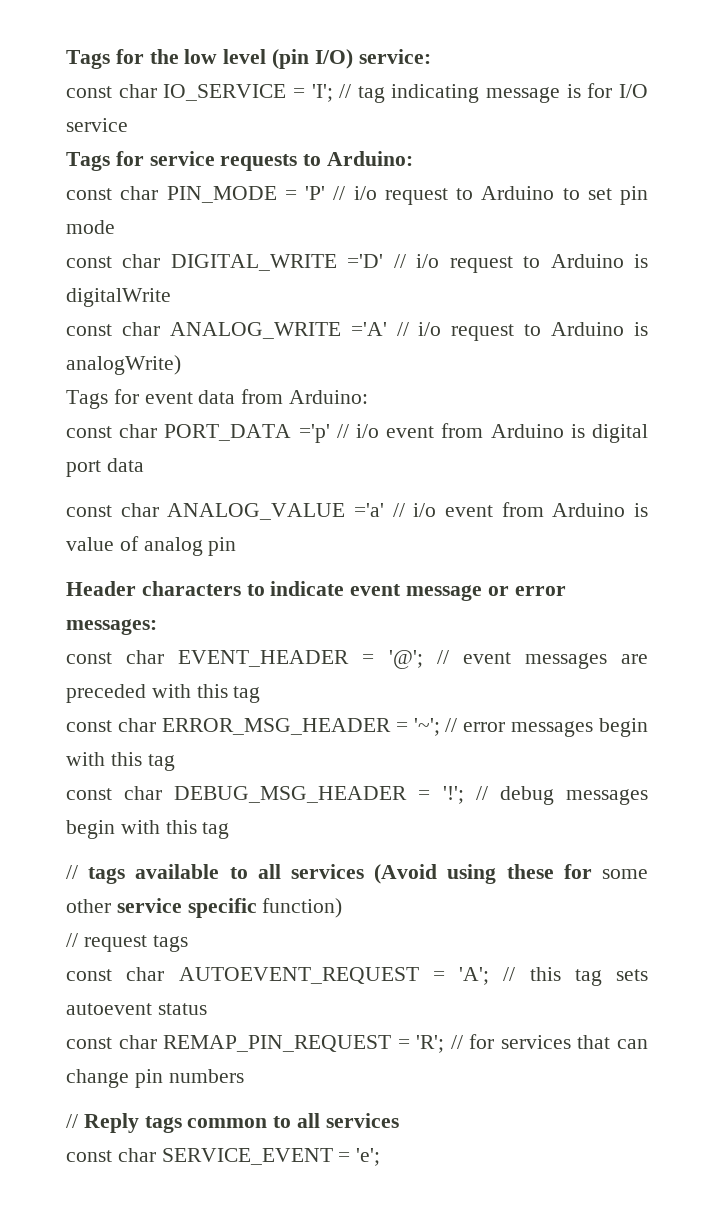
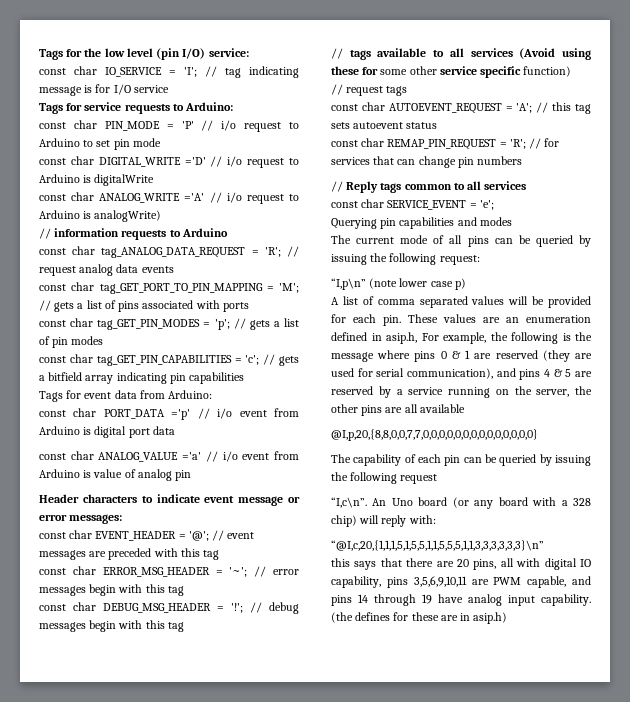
(181, 365) none -> [39,228,228,240] [39,246,299,258] [39,264,174,276] [39,282,299,294] [39,300,249,312] [39,318,299,330] [39,336,104,348] [39,354,300,366] [39,372,245,384] // // information requests to Arduino // const char tag_ANALOG_DATA_REQUEST = 'R'; // request analog data events // const char tag_GET_PORT_TO_PIN_MAPPING = 'M'; // gets a list of pins associated with ports // const char tag_GET_PIN_MODES = 'p'; // gets a list of pin modes // const char tag_GET_PIN_CAPABILITIES = 'c'; // gets a bitfield array indicating pin capabilities
(381, 1157) none -> [331,217,512,229] [331,235,591,247] [331,253,480,265] [331,278,466,290] [331,296,591,308] [331,314,591,326] [331,332,592,344] [331,350,592,362] [331,368,592,380] [331,386,592,398] [331,404,465,416] [331,429,538,441] [331,454,591,466] [331,472,438,484] [331,497,591,509] [331,515,436,527] [331,540,544,551] [331,558,591,570] [331,576,591,588] [331,594,591,606] [331,612,508,624] // Querying pin capabilities and modes // The current mode of all pins can be queried by issuing the following request: // “I,p\n” (note lower case p) // A list of comma separated values will be provided for each pin. These values are an enumeration defined in asip.h, For example, the following is the message where pins 0 & 1 are reserved (they are used for serial communication), and pins 4 & 5 are reserved by a service running on the server, the other pins are all available // @I,p,20,{8,8,0,0,7,7,0,0,0,0,0,0,0,0,0,0,0,0,0,0} // The capability of each pin can be queried by issuing the following request // “I,c\n”. An Uno board (or any board with a 328 chip) will reply with: // “@I,c,20,{1,1,1,5,1,5,5,1,1,5,5,5,1,1,3,3,3,3,3,3}\n” // this says that there are 20 pins, all with digital IO capability, pins 3,5,6,9,10,11 are PWM capable, and pins 14 through 19 have analog input capability. (the defines for these are in asip.h)

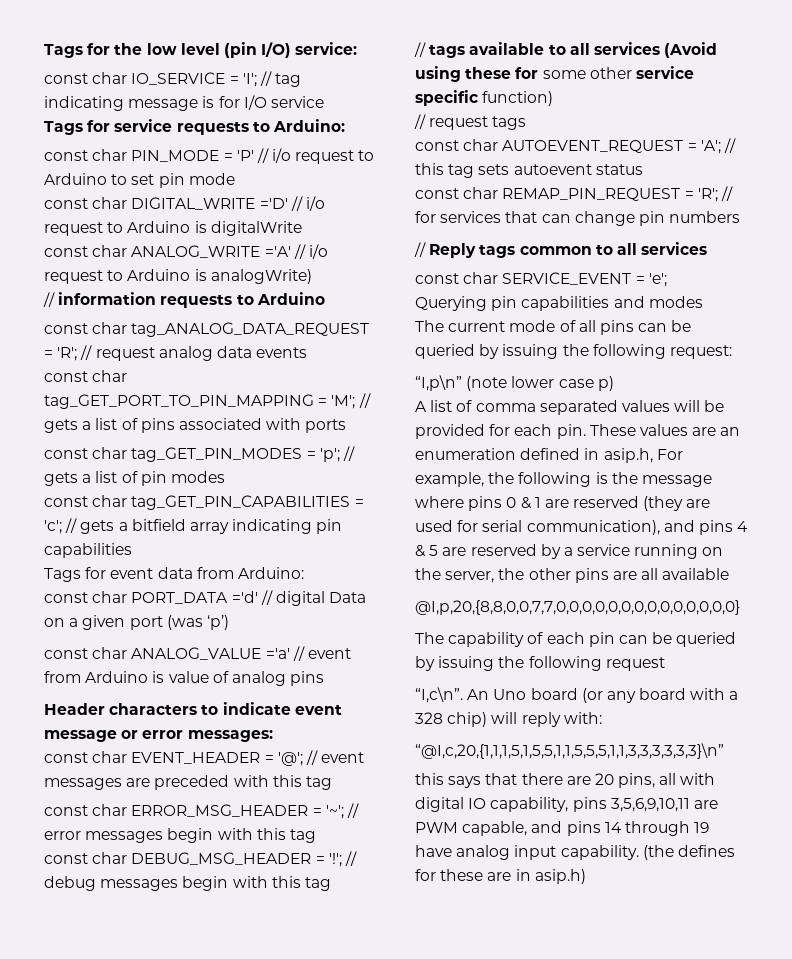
[171,408,299,420] [39,426,175,438] ='p' // i/o event from Arduino is digital port data -> [231,590,367,606] [44,615,229,630] ='d' // digital Data on a given port (was ‘p’)
[222,451,238,462] i/o -> (305, 653) none
[175,470,192,481] pin -> [290,671,325,686] pins

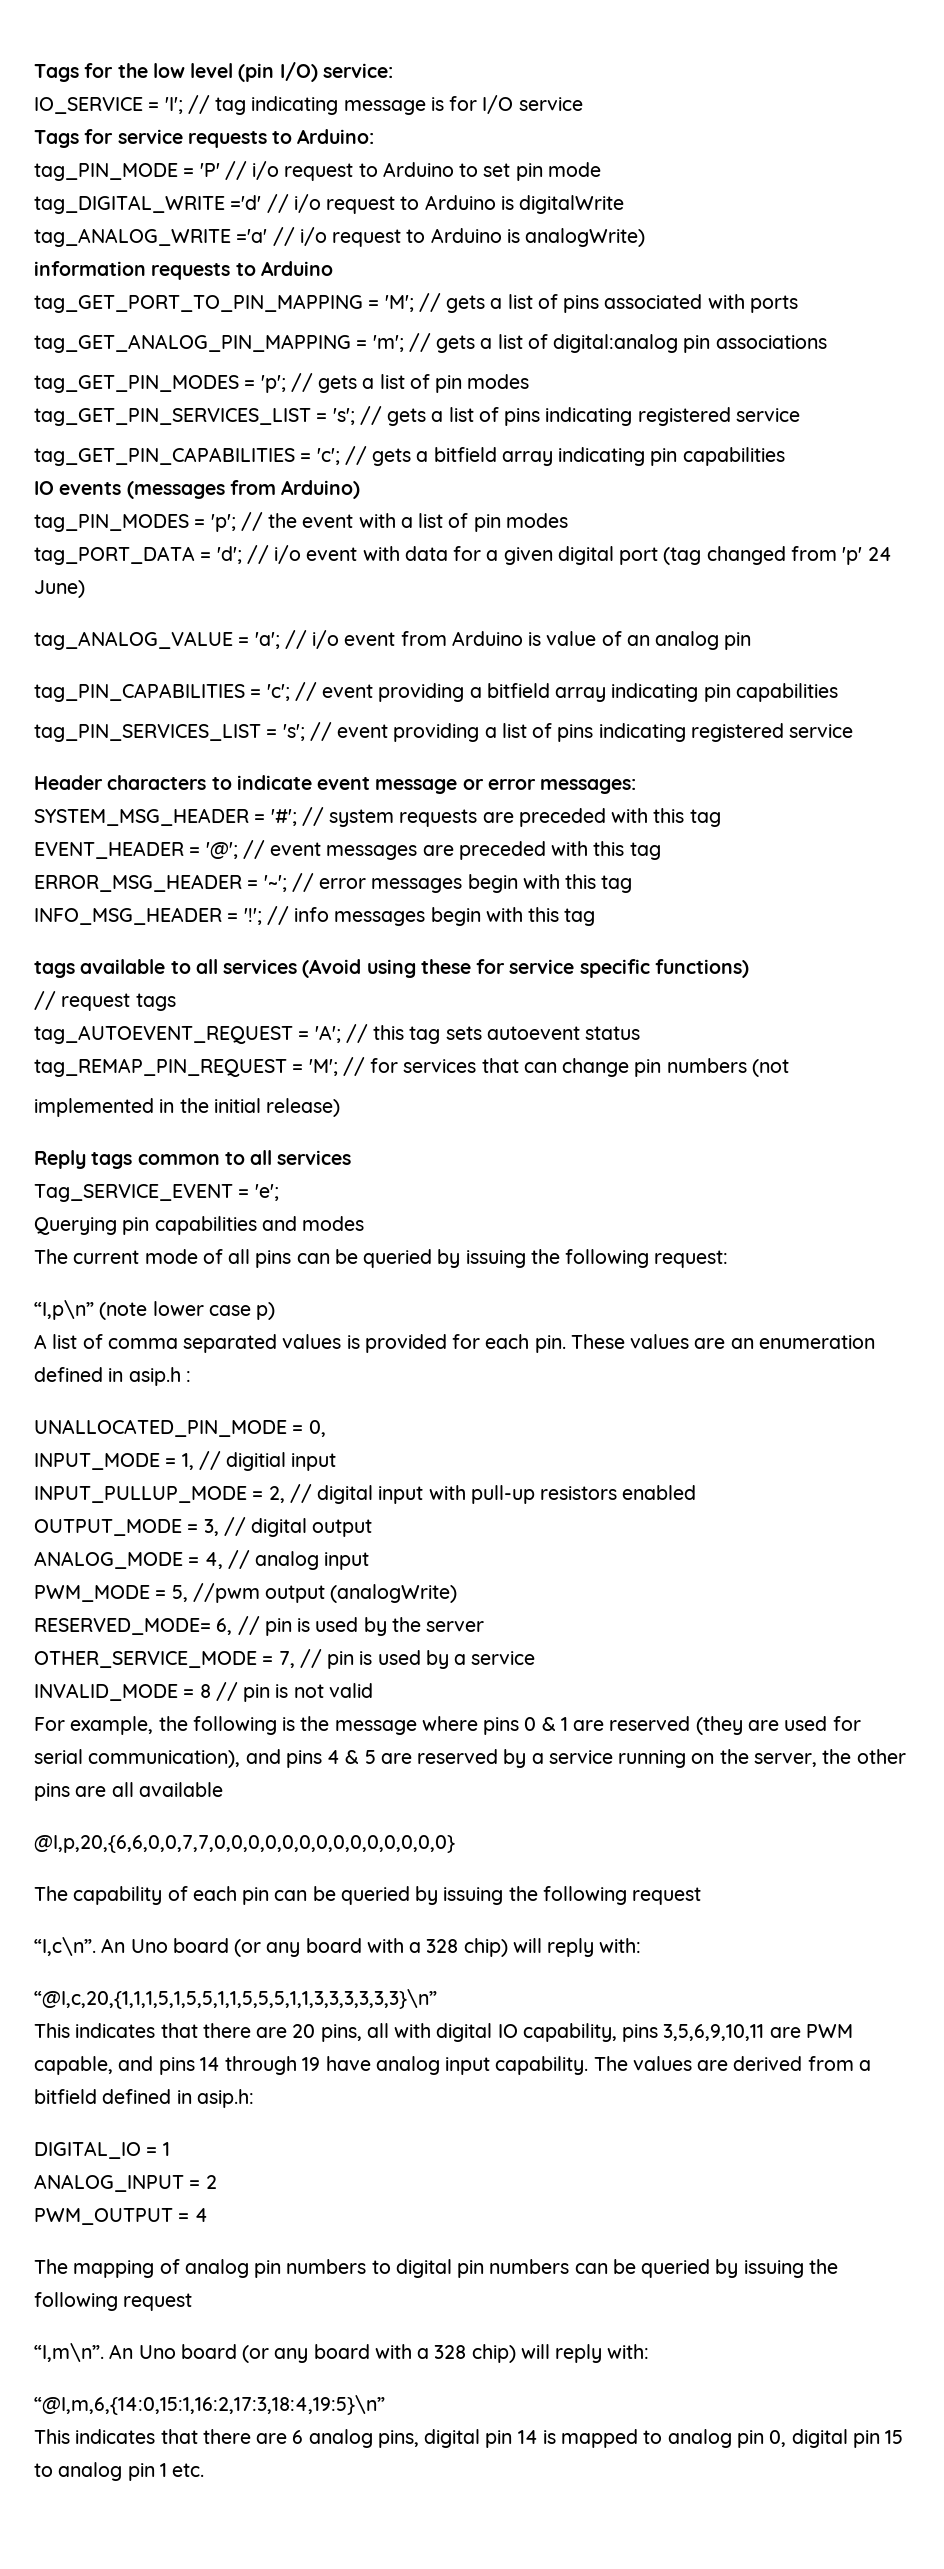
[44,72,128,84] const char -> (393, 70) none
[44,149,220,162] const char PIN_MODE -> [34,163,178,181] tag_PIN_MODE
[44,197,288,210] const char DIGITAL_WRITE ='D' -> [34,195,262,214] tag_DIGITAL_WRITE ='d'
[44,245,291,258] const char ANALOG_WRITE ='A' -> [34,228,268,247] tag_ANALOG_WRITE ='a'
[43,292,55,307] // -> (646, 237) none
[44,322,370,337] [44,345,308,361] [44,370,128,382] const char tag_ANALOG_DATA_REQUEST = 'R'; // request analog data events // const char -> (333, 268) none
[44,447,128,459] const char -> [34,333,827,353] tag_GET_ANALOG_PIN_MAPPING = 'm'; // gets a list of digital:analog pin associations //
[44,495,128,507] const char -> [34,406,800,426] tag_GET_PIN_SERVICES_LIST = 's'; // gets a list of pins indicating registered service //
[44,567,304,582] [44,590,367,606] [44,615,229,630] [44,646,305,661] Tags for event data from Arduino: // const char PORT_DATA ='d' // digital Data on a given port (was ‘p’) // const char ANALOG_VALUE ='a' // -> [34,480,361,499] [34,512,568,532] [34,545,892,565] [34,580,85,598] [34,630,340,650] IO events (messages from Arduino) // tag_PIN_MODES = 'p'; // the event with a list of pin modes // tag_PORT_DATA = 'd'; // i/o event with data for a given digital port (tag changed from 'p' 24 June) // tag_ANALOG_VALUE = 'a'; // i/o
[231,671,325,686] analog pins -> [626,631,752,650] [34,682,838,702] [34,722,854,742] an analog pin // tag_PIN_CAPABILITIES = 'c'; // event providing a bitfield array indicating pin capabilities // tag_PIN_SERVICES_LIST = 's'; // event providing a list of pins indicating registered service
[44,751,128,763] const char -> [34,807,721,827] SYSTEM_MSG_HEADER = '#'; // system requests are preceded with this tag //
[44,804,128,816] const char -> (661, 851) none
[44,852,312,865] const char DEBUG_MSG_HEADER -> [34,907,222,925] INFO_MSG_HEADER
[44,876,331,891] [414,42,426,57] debug messages begin with this tag // // -> [294,907,596,926] info messages begin with this tag //
[542,67,632,79] some other -> (506, 966) none
[482,91,554,106] function) -> [654,959,749,978] functions)
[415,139,684,153] const char AUTOEVENT_REQUEST -> [34,1025,293,1044] tag_AUTOEVENT_REQUEST
[415,187,718,202] const char REMAP_PIN_REQUEST = 'R'; -> [34,1058,338,1077] tag_REMAP_PIN_REQUEST = 'M';
[414,242,426,257] // // -> [751,1059,789,1077] [34,1098,341,1117] (not // implemented in the initial release) //
[415,272,632,285] const char SERVICE_EVENT -> [34,1184,233,1202] Tag_SERVICE_EVENT
[674,400,725,412] will be -> [346,1335,360,1349] is
[603,448,653,463] asip.h, -> [128,1367,191,1386] [34,1419,326,1437] [34,1451,337,1471] [34,1484,697,1504] [34,1517,373,1537] [34,1550,370,1570] [34,1583,458,1603] [34,1616,485,1636] [34,1649,536,1669] [34,1682,373,1702] asip.h : // UNALLOCATED_PIN_MODE = 0, // INPUT_MODE = 1, // digitial input // INPUT_PULLUP_MODE = 2, // digital input with pull-up resistors enabled // OUTPUT_MODE = 3, // digital output // ANALOG_MODE = 4, // analog input // PWM_MODE = 5, //pwm output (analogWrite) // RESERVED_MODE= 6, // pin is used by the server // OTHER_SERVICE_MODE = 7, // pin is used by a service // INVALID_MODE = 8 // pin is not valid //
[415,600,740,615] @I,p,20,{8,8,0,0,7,7,0,0,0,0,0,0,0,0,0,0,0,0,0,0} -> [34,1835,455,1853] @I,p,20,{6,6,0,0,7,7,0,0,0,0,0,0,0,0,0,0,0,0,0,0}
[415,773,482,788] this says -> [34,2023,156,2038] This indicates
[642,845,735,860] [415,869,586,884] (the defines for these are in asip.h) -> [593,2056,871,2071] [34,2089,254,2108] [34,2141,170,2159] [34,2174,217,2192] [34,2208,208,2225] [34,2259,838,2278] [34,2292,193,2311] [34,2343,650,2363] [34,2395,385,2415] [34,2429,904,2448] [34,2462,205,2481] The values are derived from a bitfield defined in asip.h: // DIGITAL_IO = 1 // ANALOG_INPUT = 2 // PWM_OUTPUT = 4 // The mapping of analog pin numbers to digital pin numbers can be queried by issuing the following request // “I,m\n”. An Uno board (or any board with a 328 chip) will reply with: // “@I,m,6,{14:0,15:1,16:2,17:3,18:4,19:5}\n” // This indicates that there are 6 analog pins, digital pin 14 is mapped to analog pin 0, digital pin 15 to analog pin 1 etc.

